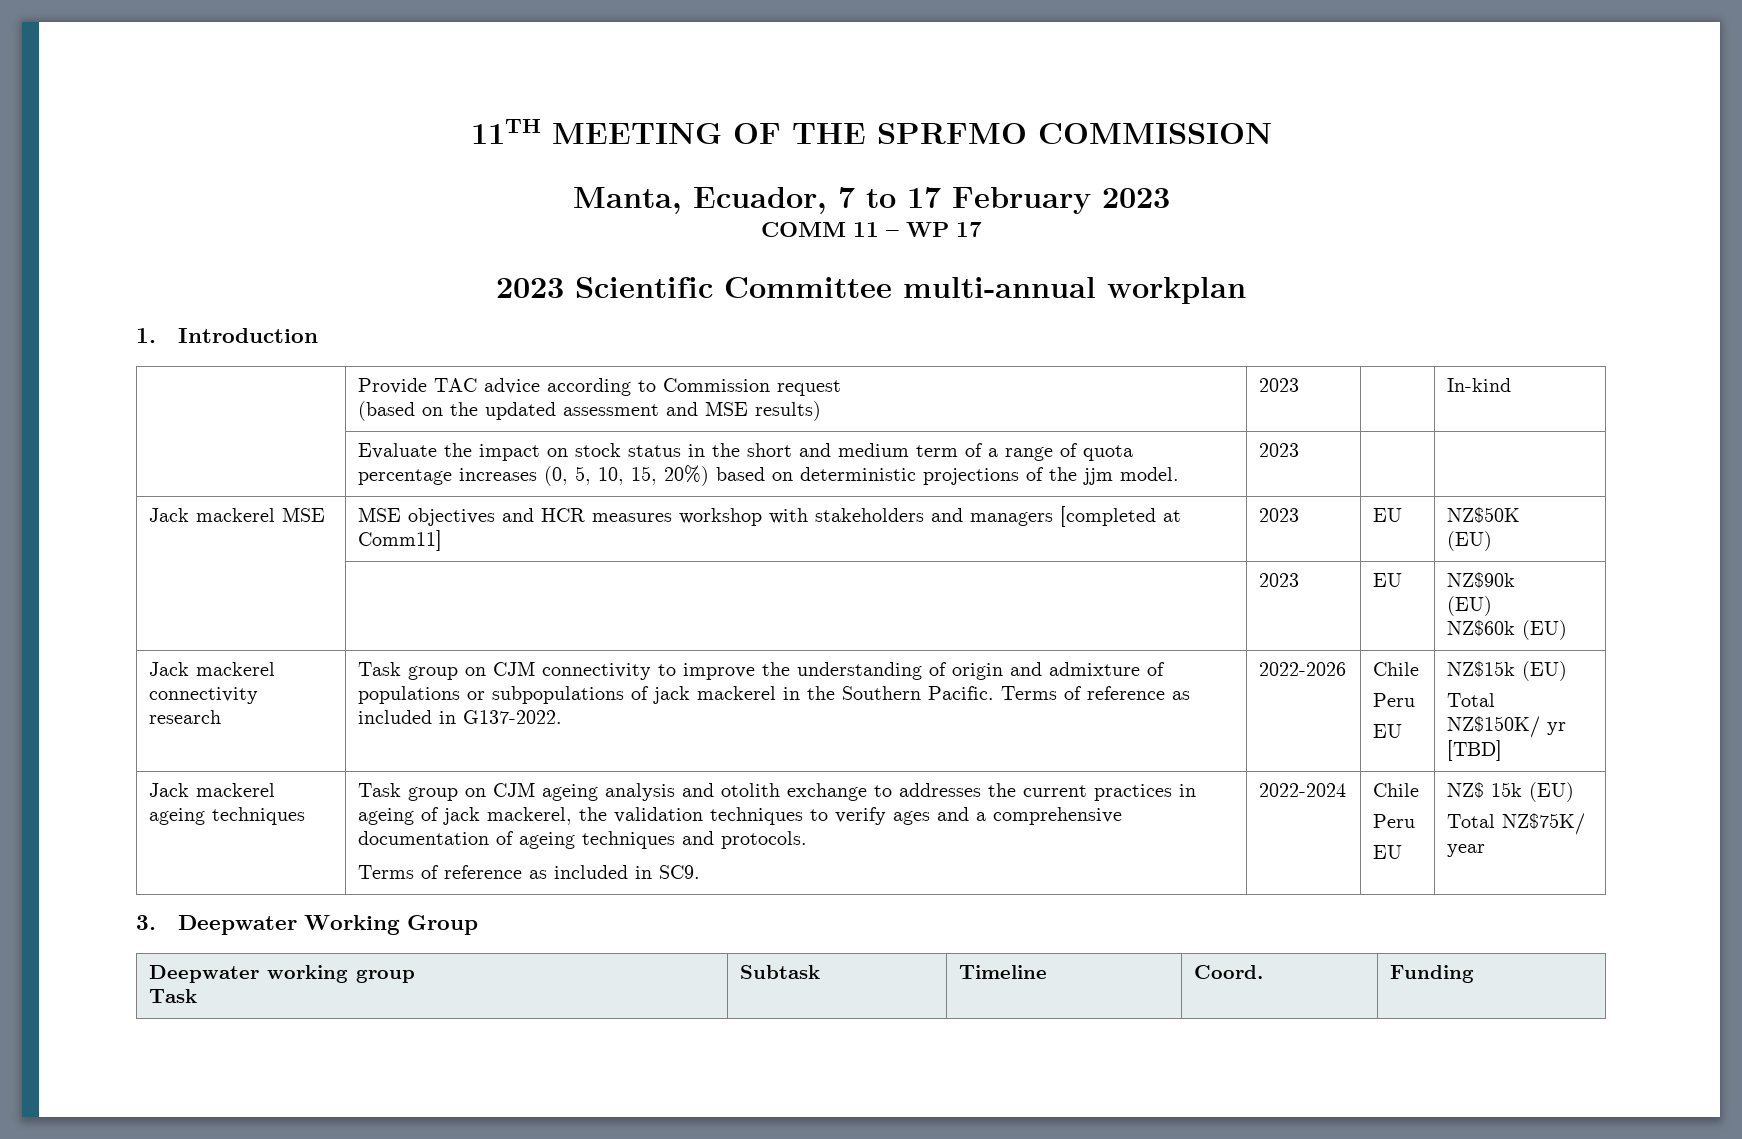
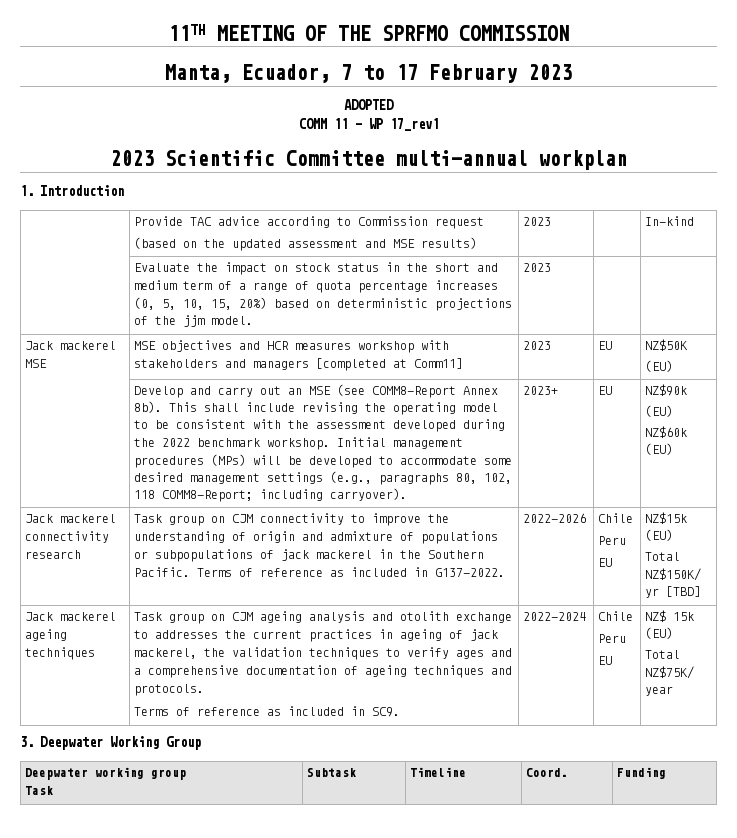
(1170, 198) none -> [344,99,394,110] // ADOPTED
[955,222,982,237] 17 -> [389,118,439,131] 17_rev1
[1259,573,1300,587] | 2023 -> [134,384,499,398] [134,401,499,415] [134,419,506,432] [134,437,464,450] [134,454,513,468] [134,471,513,485] [134,488,408,502] [523,386,559,395] Develop and carry out an MSE (see COMM8-Report Annex 8b). This shall include revising the operating model to be consistent with the assessment developed during the 2022 benchmark workshop. Initial management procedures (MPs) will be developed to accommodate some desired management settings (e.g., paragraphs 80, 102, 118 COMM8-Report; including carryover). | 2023+

